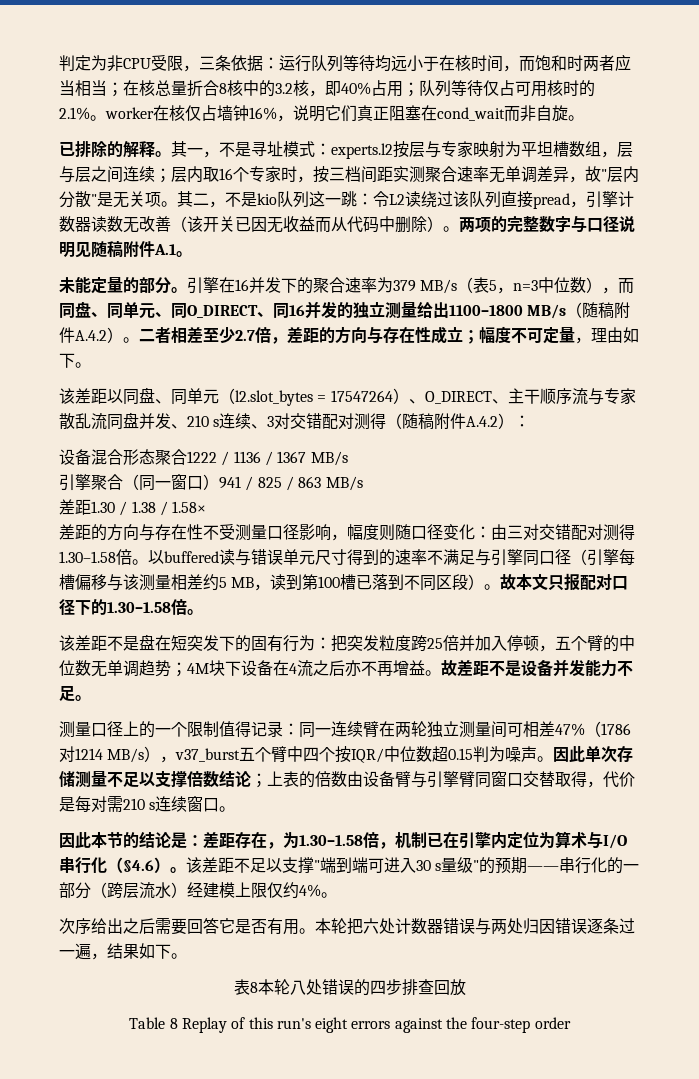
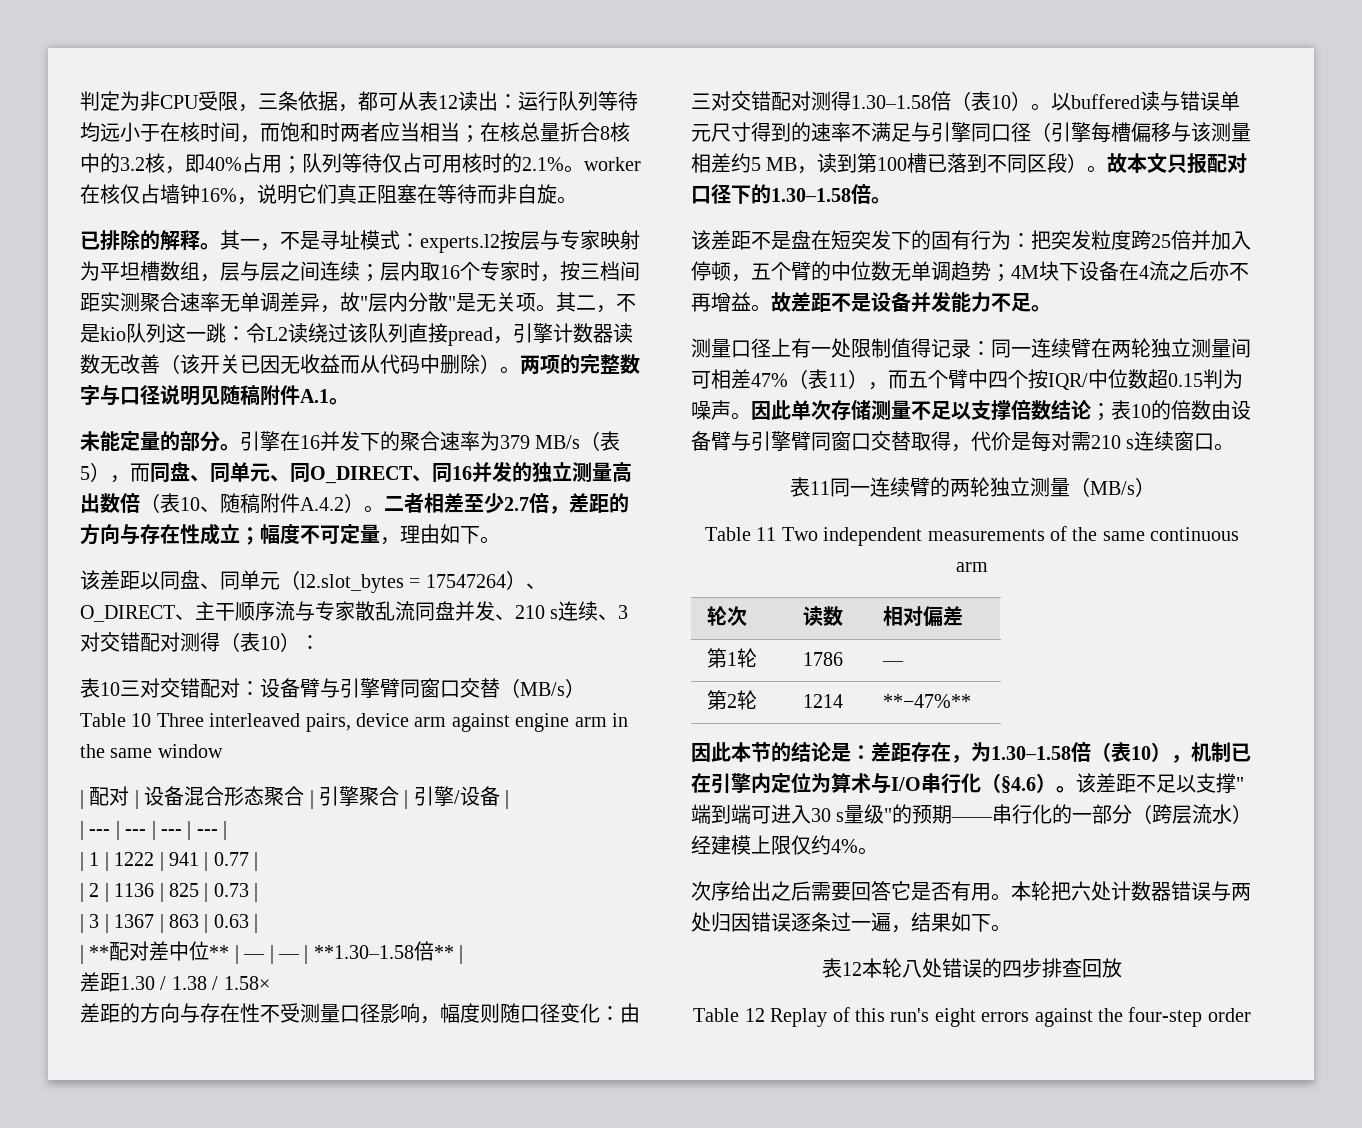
(263, 63) none -> [338,91,498,112] ，都可从表12读出
[437,107,505,121] cond_wait -> [437,184,477,204] 等待
[497,277,587,294] ，n=3中位数 -> (90, 473) none
[417,301,583,319] 给出1100–1800 MB/s（ -> [612,462,632,482] [80,493,220,513] 高出数倍（表10、
[402,413,531,430] [59,449,348,466] [59,474,363,491] 随稿附件A.4.2）： // 设备混合形态聚合1222 / 1136 / 1367 MB/s // 引擎聚合（同一窗口）941 / 825 / 863 MB/s -> [240,632,320,652] [80,678,585,698] [80,713,628,732] [80,744,223,758] [80,786,510,809] [80,821,228,840] [80,852,259,871] [80,883,259,902] [80,914,259,933] [80,941,464,964] 表10）： // 表10三对交错配对：设备臂与引擎臂同窗口交替（MB/s） // Table 10 Three interleaved pairs, device arm against engine arm in the same window // | 配对 | 设备混合形态聚合 | 引擎聚合 | 引擎/设备 | // | --- | --- | --- | --- | // | 1 | 1222 | 941 | 0.77 | // | 2 | 1136 | 825 | 0.73 | // | 3 | 1367 | 863 | 0.63 | // | **配对差中位** | — | — | **1.30–1.58倍** |
(132, 557) none -> [951,91,1031,111] （表10）
[139,721,187,738] 的一个 -> [791,338,851,358] 有一处
[601,723,631,735] [59,746,241,763] 1786对1214 MB/s），v37_burst -> [808,369,908,390] 表11），而
[267,771,299,787] 上表 -> [1111,400,1151,420] 表10
(236, 809) none -> [789,477,1155,497] [704,526,1240,546] [956,562,988,572] [706,606,747,626] [802,606,843,626] [882,606,963,627] [706,648,757,668] [802,652,843,666] [881,661,904,666] [706,690,757,710] [802,694,843,708] [882,694,971,708] // 表11同一连续臂的两轮独立测量（MB/s） // Table 11 Two independent measurements of the same continuous arm // 轮次 | 读数 | 相对偏差 // 第1轮 | 1786 | — // 第2轮 | 1214 | **−47%**
(379, 840) none -> [1091,742,1171,762] （表10）
[249,982,258,993] 8 -> [842,962,862,976] 12
[169,1018,178,1029] 8 -> [744,1008,765,1022] 12

